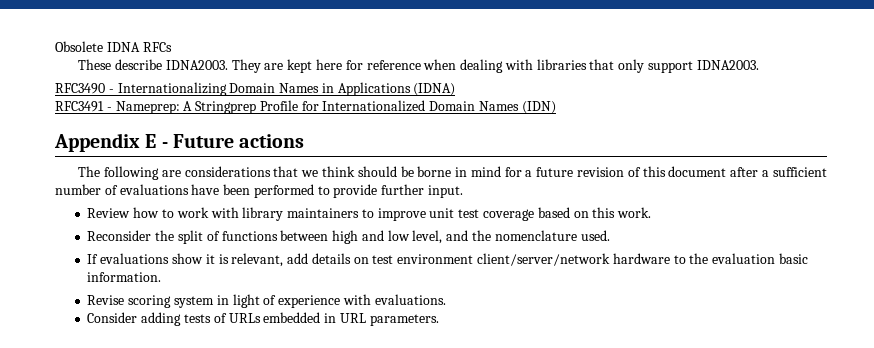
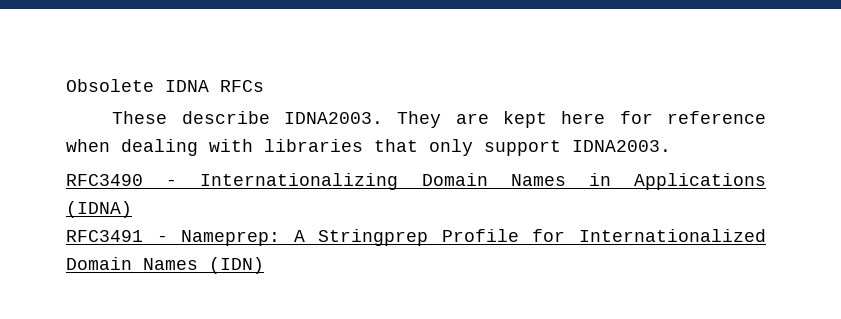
[54,133,305,152] [78,166,827,180] [55,184,464,198] [87,207,652,221] [87,230,610,244] [87,253,808,267] [87,272,162,282] [87,294,446,308] [87,312,439,326] // Appendix E - Future actions // The following are considerations that we think should be borne in mind for a future revision of this document after a sufficient number of evaluations have been performed to provide further input. // Review how to work with library maintainers to improve unit test coverage based on this work. // Reconsider the split of functions between high and low level, and the nomenclature used. // If evaluations show it is relevant, add details on test environment client/server/network hardware to the evaluation basic information. // Revise scoring system in light of experience with evaluations. // Consider adding tests of URLs embedded in URL parameters. -> (264, 265) none

